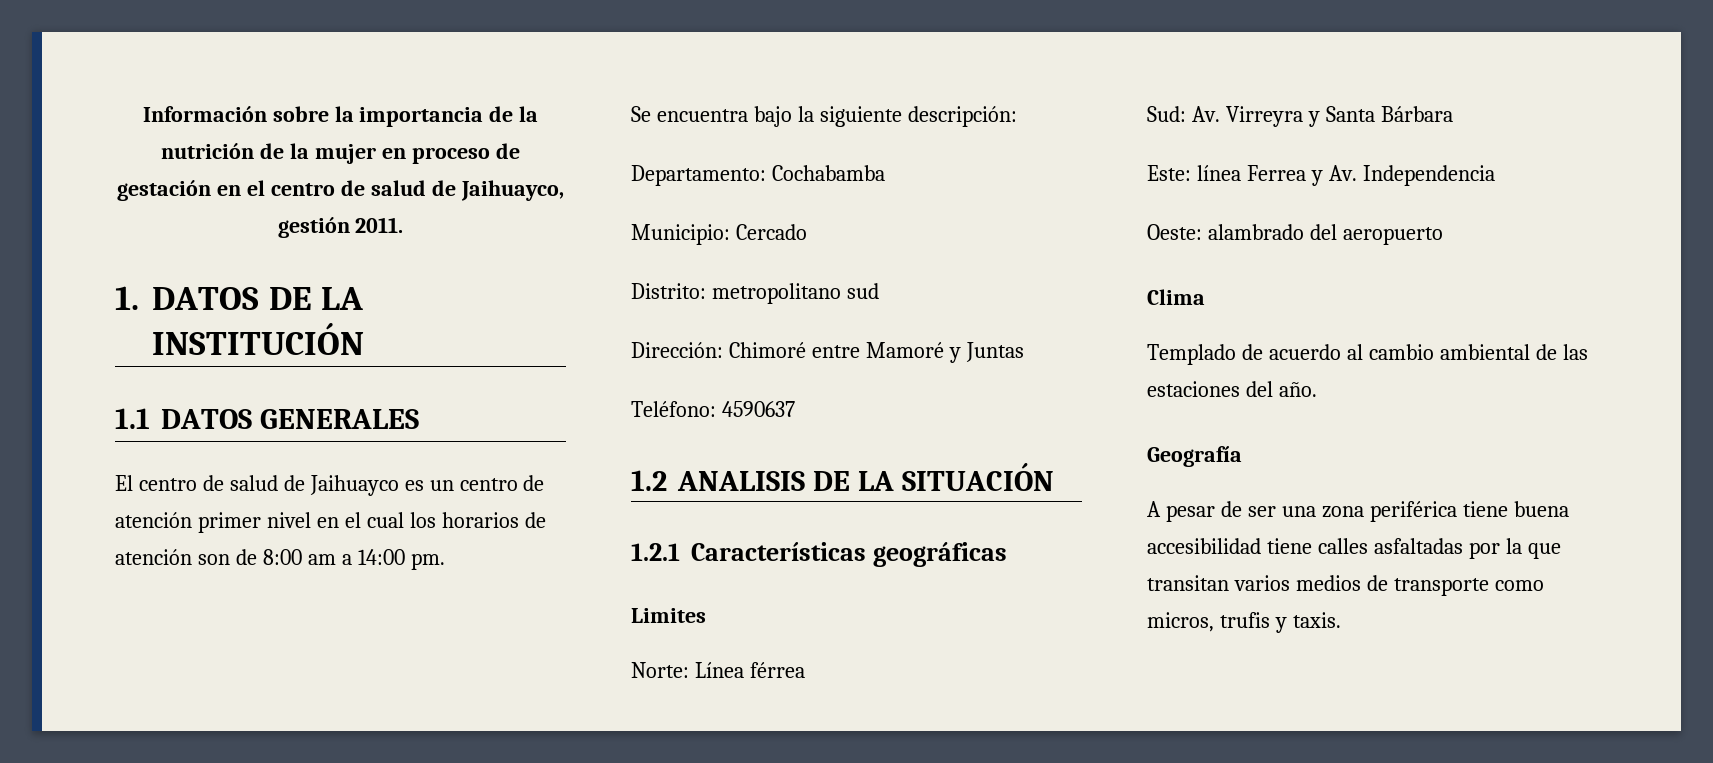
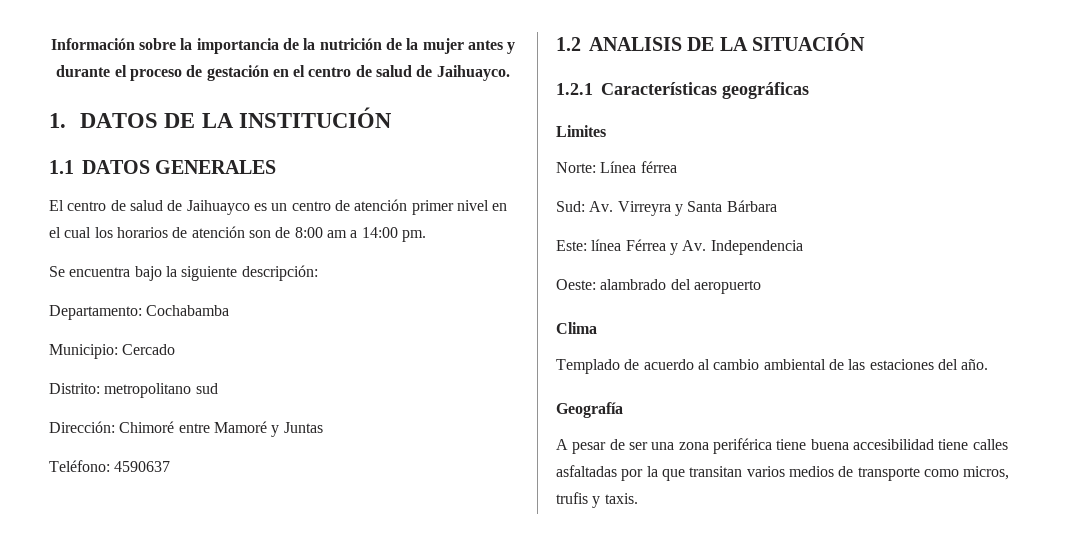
[381,148,406,159] en -> [467,40,516,54] [56,65,127,77] antes y durante el
[460,180,564,201] [277,217,404,238] Jaihuayco, gestión 2011. -> [436,65,510,81] Jaihuayco.
[1246,165,1306,181] Ferrea -> [625,239,666,251] Férrea

